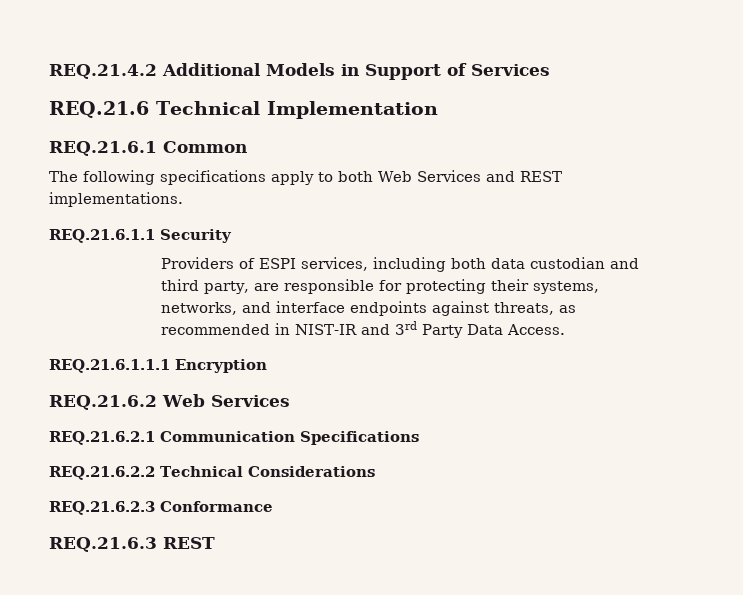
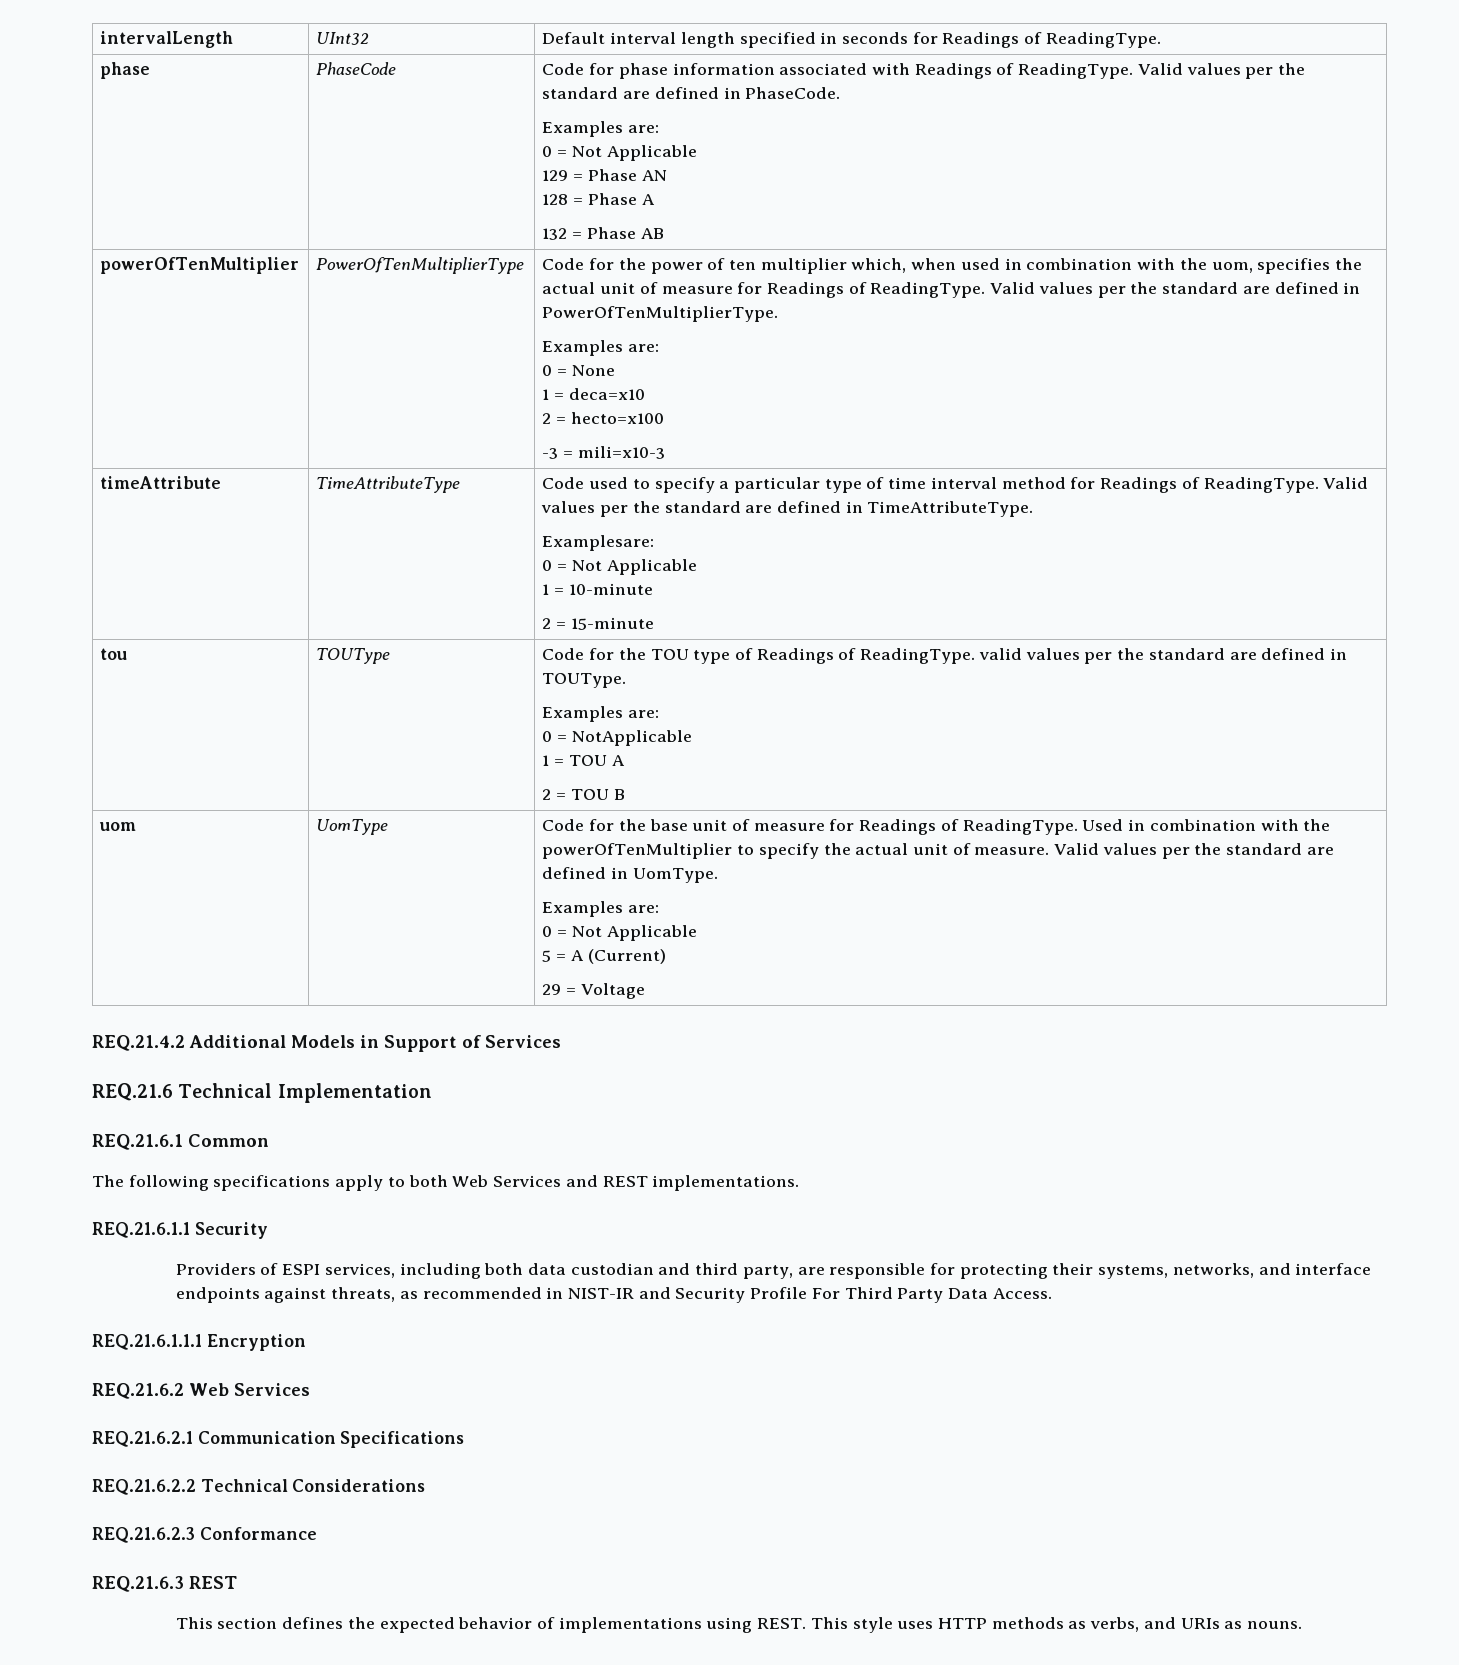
(49, 71) none -> [100,31,234,48] [316,32,370,45] [542,32,1161,48] [100,62,151,79] [316,62,397,75] [542,63,1306,79] [542,87,841,99] [542,121,660,137] [542,145,697,161] [542,169,667,181] [542,193,655,205] [542,227,664,240] [100,257,300,274] [316,257,525,274] [542,258,1362,274] [542,282,1361,298] [542,306,779,322] [542,340,660,356] [542,365,615,376] [542,388,645,400] [542,412,664,424] [542,446,665,459] [100,476,222,489] [316,476,461,493] [542,477,1369,493] [541,501,1034,517] [542,535,655,551] [542,559,697,575] [542,583,653,595] [542,617,654,630] [100,648,128,660] [316,648,391,664] [542,648,1347,664] [542,673,627,688] [542,706,660,722] [542,730,692,746] [542,755,625,766] [542,789,625,800] [99,822,137,831] [316,819,389,835] [542,819,1331,835] [542,843,1334,859] [542,867,718,883] [542,901,660,917] [542,925,697,941] [542,949,666,964] [542,983,645,999] intervalLength | UInt32 | Default interval length specified in seconds for Readings of ReadingType. // phase | PhaseCode | Code for phase information associated with Readings of ReadingType. Valid values per the standard are defined in PhaseCode. // Examples are: // 0 = Not Applicable // 129 = Phase AN // 128 = Phase A // 132 = Phase AB // powerOfTenMultiplier | PowerOfTenMultiplierType | Code for the power of ten multiplier which, when used in combination with the uom, specifies the actual unit of measure for Readings of ReadingType. Valid values per the standard are defined in PowerOfTenMultiplierType. // Examples are: // 0 = None // 1 = deca=x10 // 2 = hecto=x100 // -3 = mili=x10-3 // timeAttribute | TimeAttributeType | Code used to specify a particular type of time interval method for Readings of ReadingType. Valid values per the standard are defined in TimeAttributeType. // Examplesare: // 0 = Not Applicable // 1 = 10-minute // 2 = 15-minute // tou | TOUType | Code for the TOU type of Readings of ReadingType. valid values per the standard are defined in TOUType. // Examples are: // 0 = NotApplicable // 1 = TOU A // 2 = TOU B // uom | UomType | Code for the base unit of measure for Readings of ReadingType. Used in combination with the powerOfTenMultiplier to specify the actual unit of measure. Valid values per the standard are defined in UomType. // Examples are: // 0 = Not Applicable // 5 = A (Current) // 29 = Voltage //
[394,321,417,335] 3rd -> [675,1287,893,1303] Security Profile For Third
(215, 543) none -> [175,1617,1303,1633] // This section defines the expected behavior of implementations using REST. This style uses HTTP methods as verbs, and URIs as nouns.

